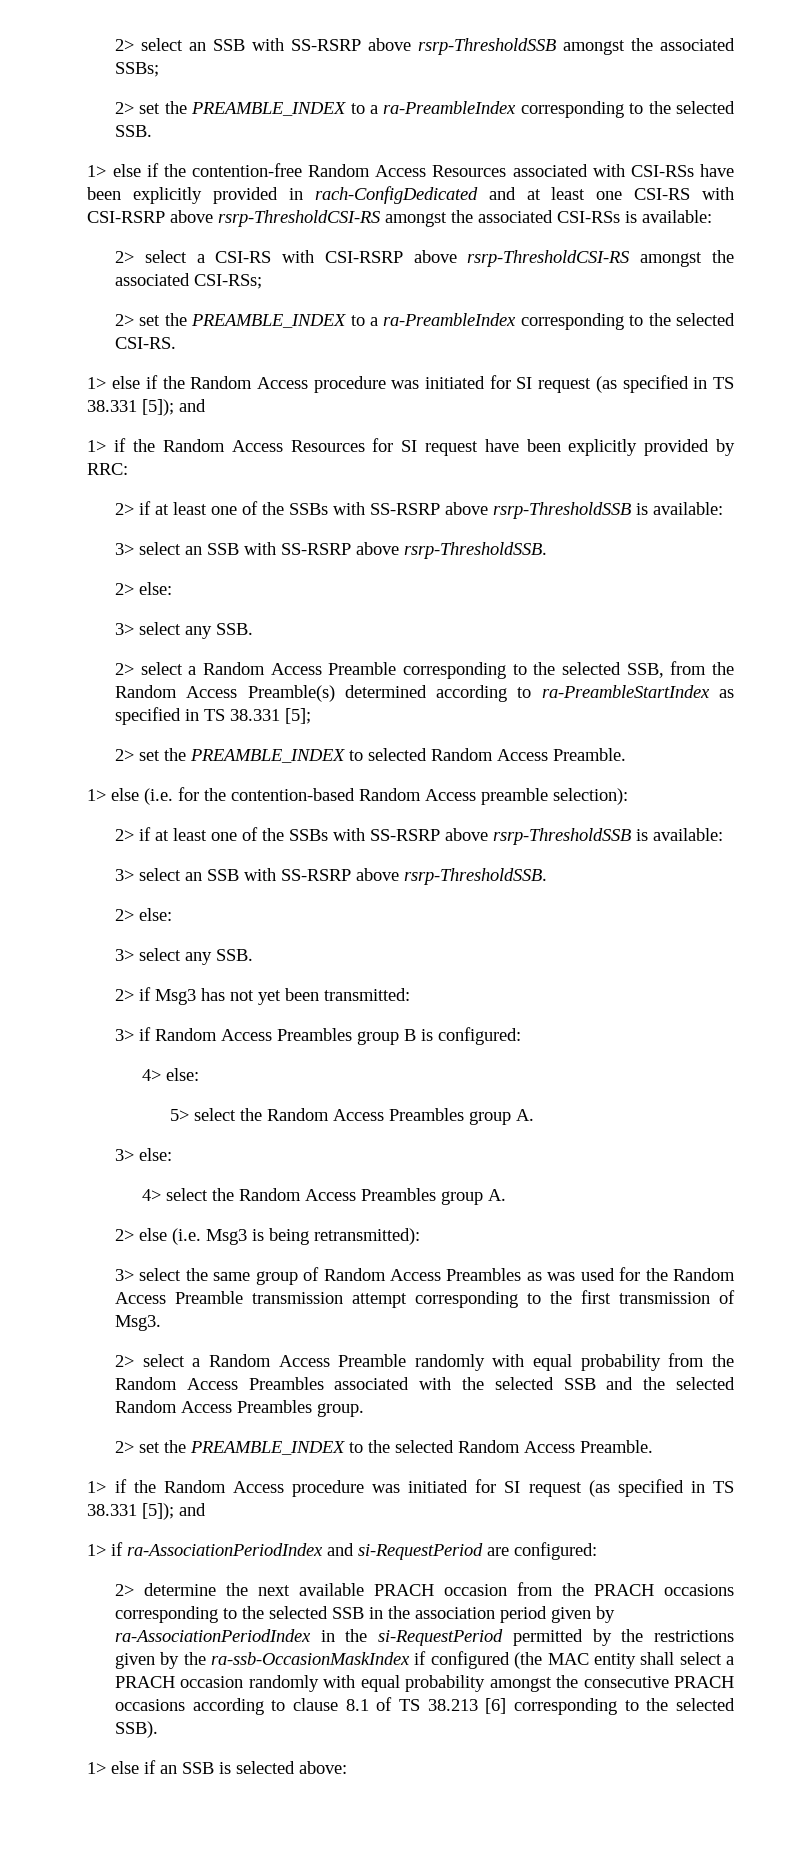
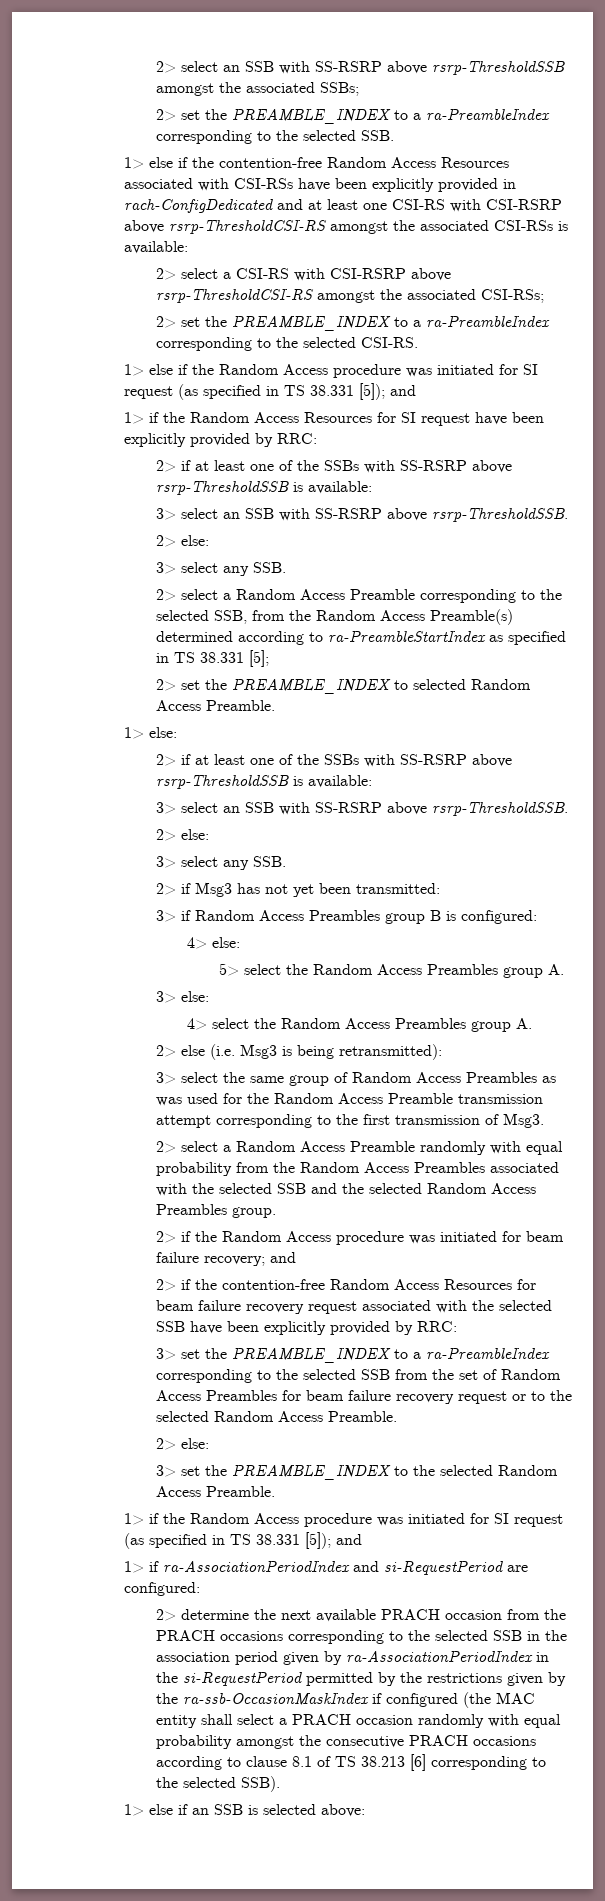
[111,787,629,805] else (i.e. for the contention-based Random Access preamble selection): -> [149,727,178,738] else:
(134, 1447) none -> [180,1231,564,1245] [155,1252,296,1266] [155,1279,536,1291] [155,1300,552,1314] [155,1321,457,1335] [155,1347,550,1363] [155,1369,561,1383] [155,1390,572,1404] [155,1411,397,1422] [155,1438,209,1450] [155,1465,176,1477] if the Random Access procedure was initiated for beam failure recovery; and // 2> if the contention-free Random Access Resources for beam failure recovery request associated with the selected SSB have been explicitly provided by RRC: // 3> set the PREAMBLE_INDEX to a ra-PreambleIndex corresponding to the selected SSB from the set of Random Access Preambles for beam failure recovery request or to the selected Random Access Preamble. // 2> else: // 3>

